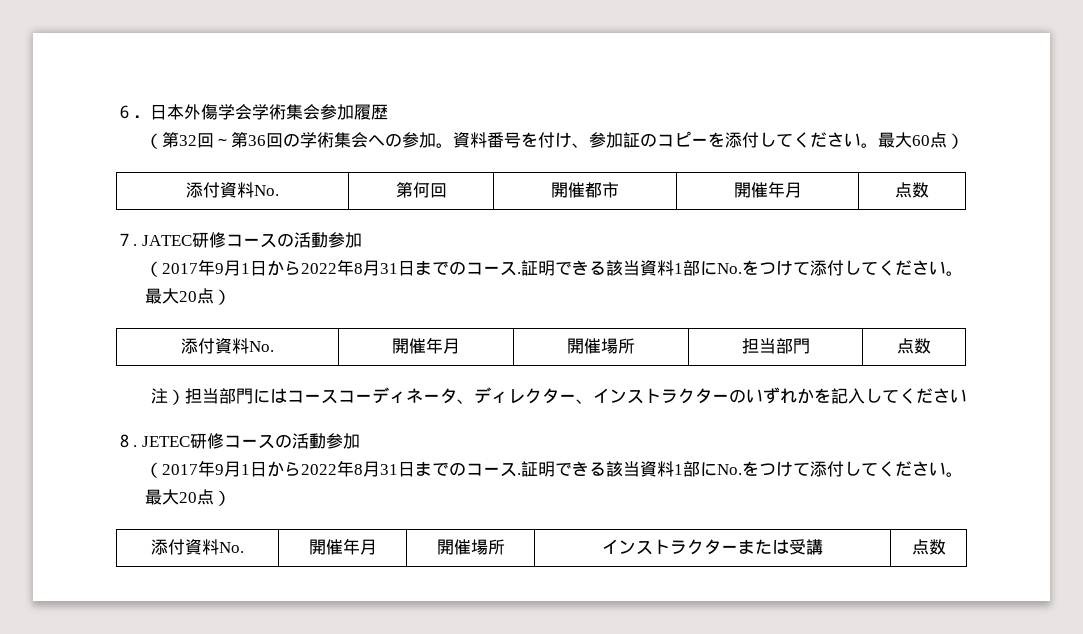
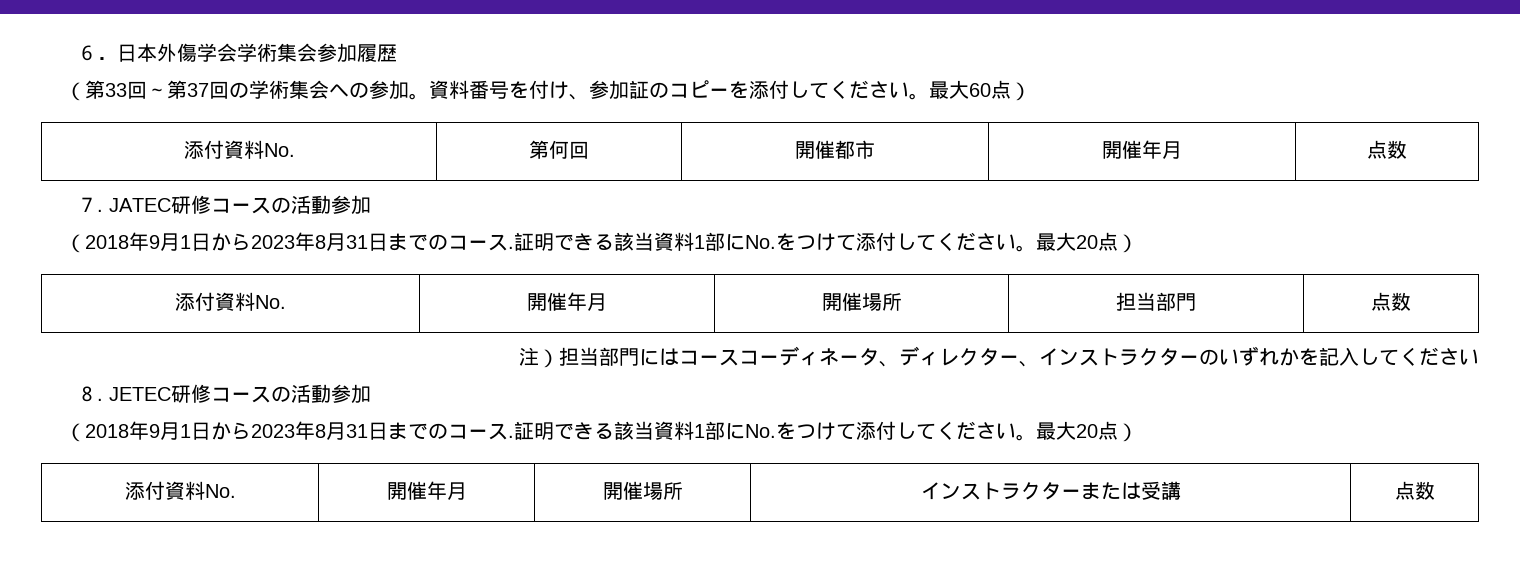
[178,132,266,148] 32回～第36 -> [104,80,209,99] 33回～第37
[161,259,337,276] 2017年9月1日から2022 -> [84,232,295,251] 2018年9月1日から2023
[161,460,337,477] 2017年9月1日から2022 -> [84,421,295,440] 2018年9月1日から2023

